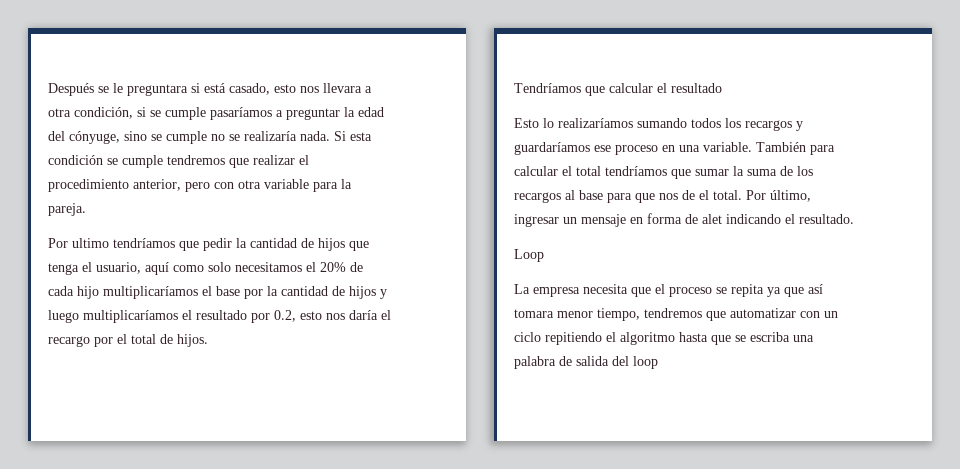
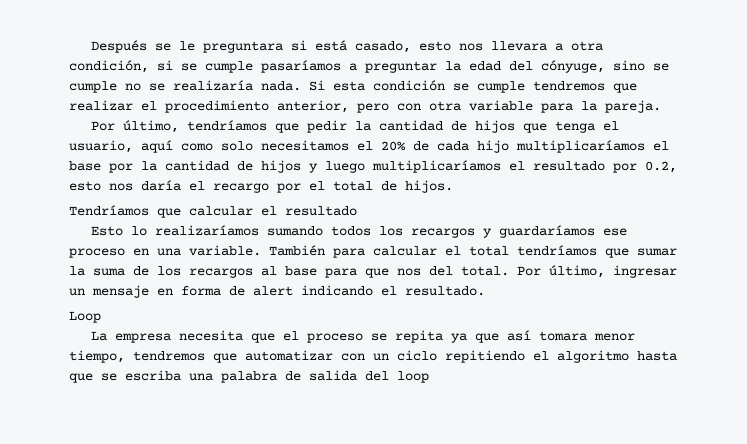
[72,238,109,248] ultimo -> [122,120,179,133] último,
[682,190,709,200] de el -> [429,266,453,276] del
[702,214,722,224] alet -> [253,286,293,296] alert

